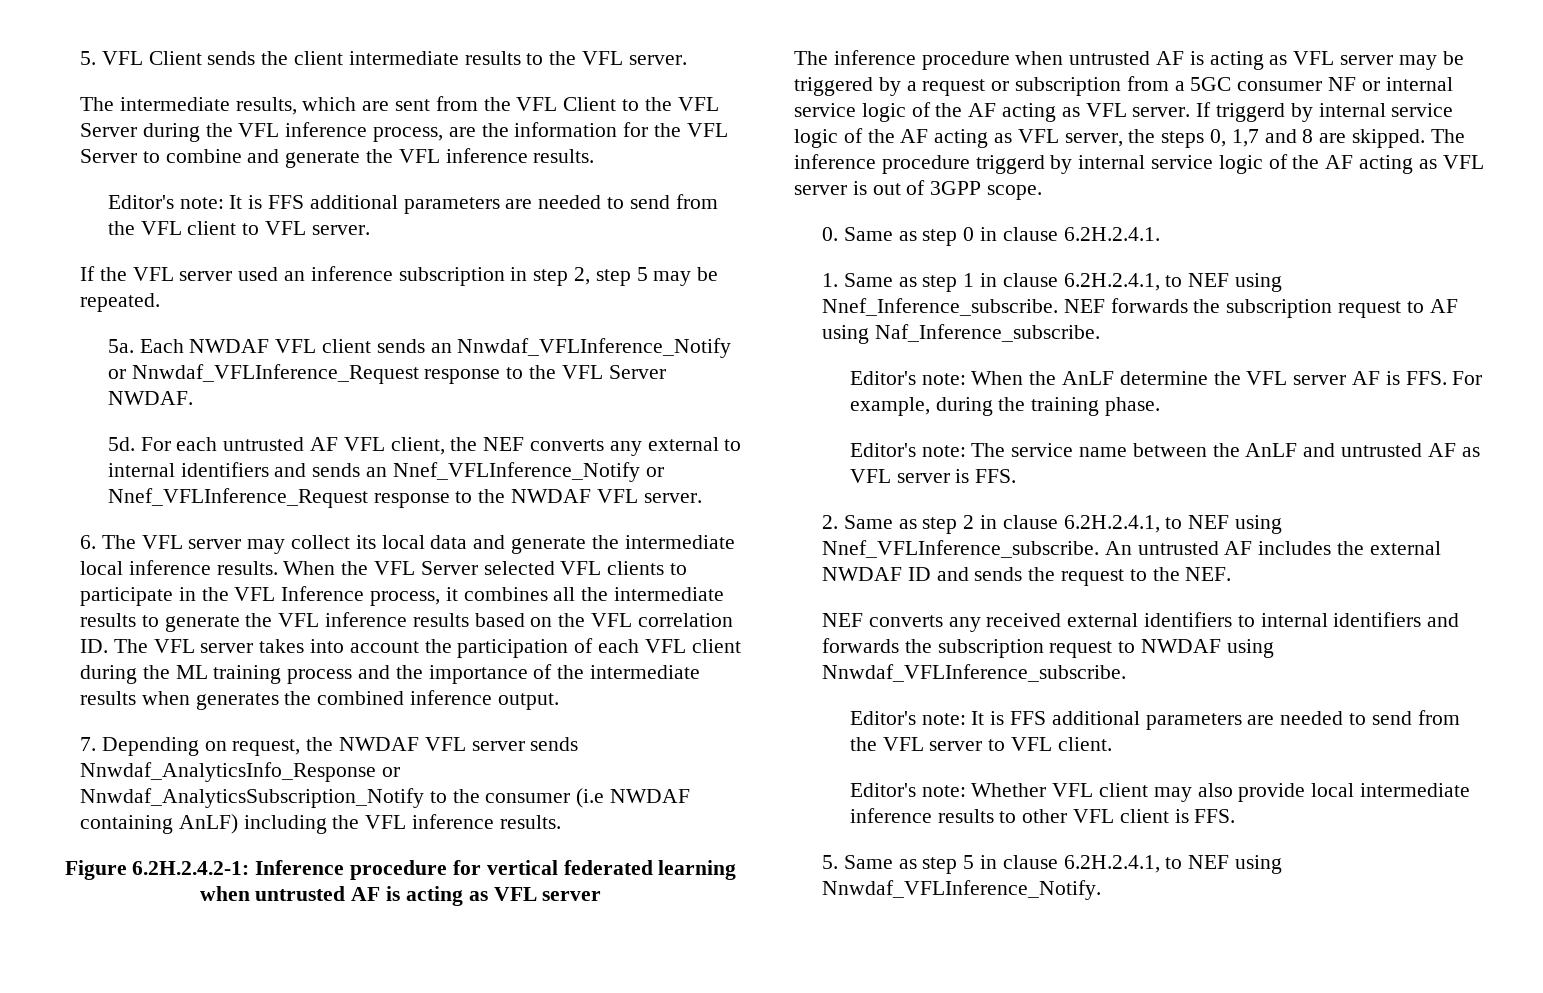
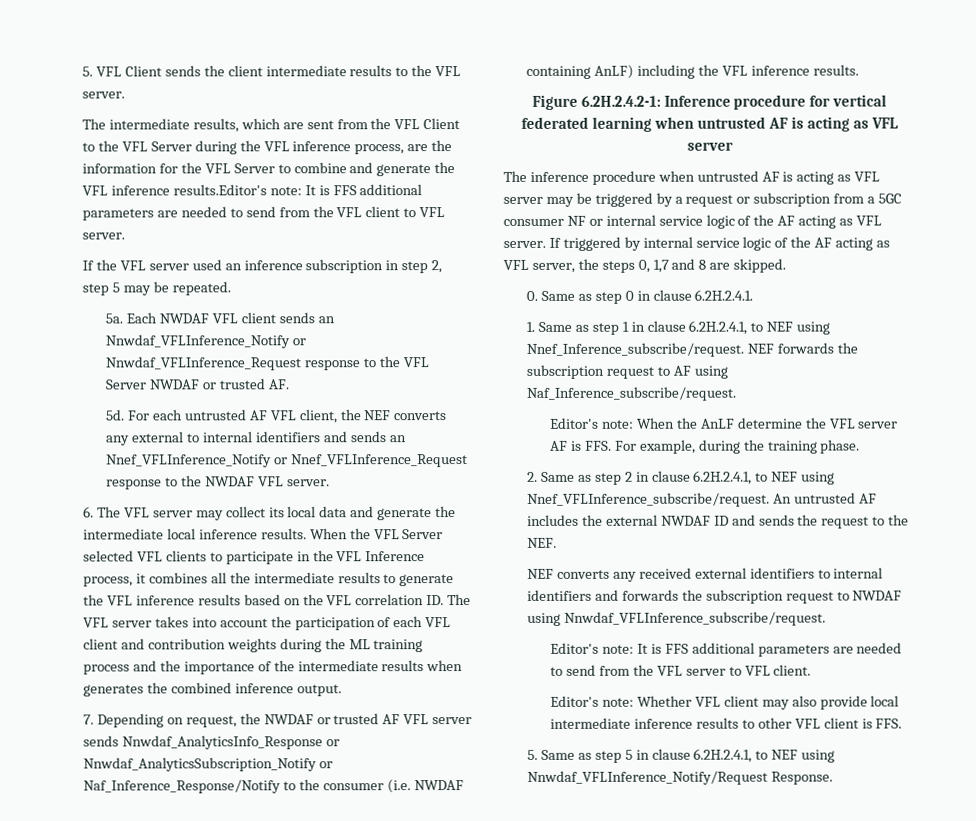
[533,149,595,163] [107,195,174,209] results. // Editor's -> [172,184,267,196] results.Editor's
[107,391,193,405] NWDAF. -> [149,378,289,390] NWDAF or trusted AF.
(741, 646) none -> [120,638,277,653] and contribution weights
(419, 744) none -> [316,713,401,725] or trusted AF
(424, 798) none -> [318,761,333,769] [83,779,282,794] or Naf_Inference_Response/Notify
[576,788,605,808] (i.e -> [386,779,411,794] (i.e.
[1216,103,1286,122] triggerd -> [562,236,621,251] triggered
[1430,129,1465,143] [794,154,1484,174] [794,180,1043,200] The inference procedure triggerd by internal service logic of the AF acting as VFL server is out of 3GPP scope. -> (787, 265) none
[821,298,1058,316] Nnef_Inference_subscribe. -> [526,342,745,357] Nnef_Inference_subscribe/request.
[874,324,1100,342] Naf_Inference_subscribe. -> [526,386,737,401] Naf_Inference_subscribe/request.
[849,443,1480,457] [849,469,1017,483] // Editor's note: The service name between the AnLF and untrusted AF as VFL server is FFS. -> (861, 446) none
[821,540,1099,558] Nnef_VFLInference_subscribe. -> [527,492,771,507] Nnef_VFLInference_subscribe/request.
[821,664,1126,682] Nnwdaf_VFLInference_subscribe. -> [563,611,826,626] Nnwdaf_VFLInference_subscribe/request.
[821,880,1101,900] Nnwdaf_VFLInference_Notify. -> [527,770,833,785] Nnwdaf_VFLInference_Notify/Request Response.

